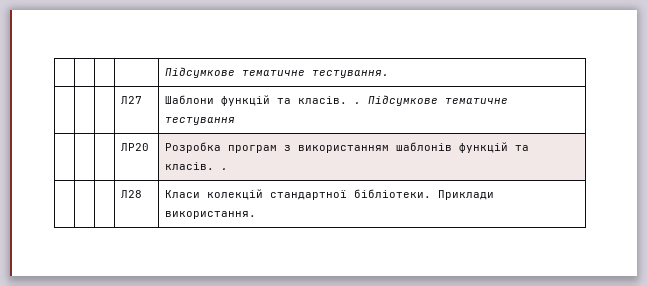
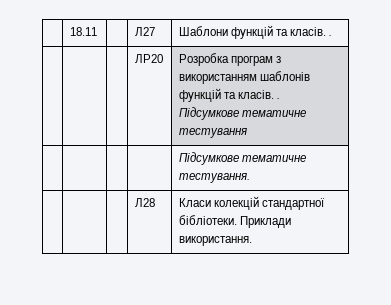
[165,67,390,78] | | | | Підсумкове тематичне тестування. // | -> [69,27,97,36] | 18.11
[368,95,509,106] [165,117,236,125] Підсумкове тематичне тестування -> (333, 35) none
(229, 169) none -> [178,107,306,120] [178,128,247,138] [178,152,306,165] [178,173,250,183] Підсумкове тематичне тестування // | | | | Підсумкове тематичне тестування.

